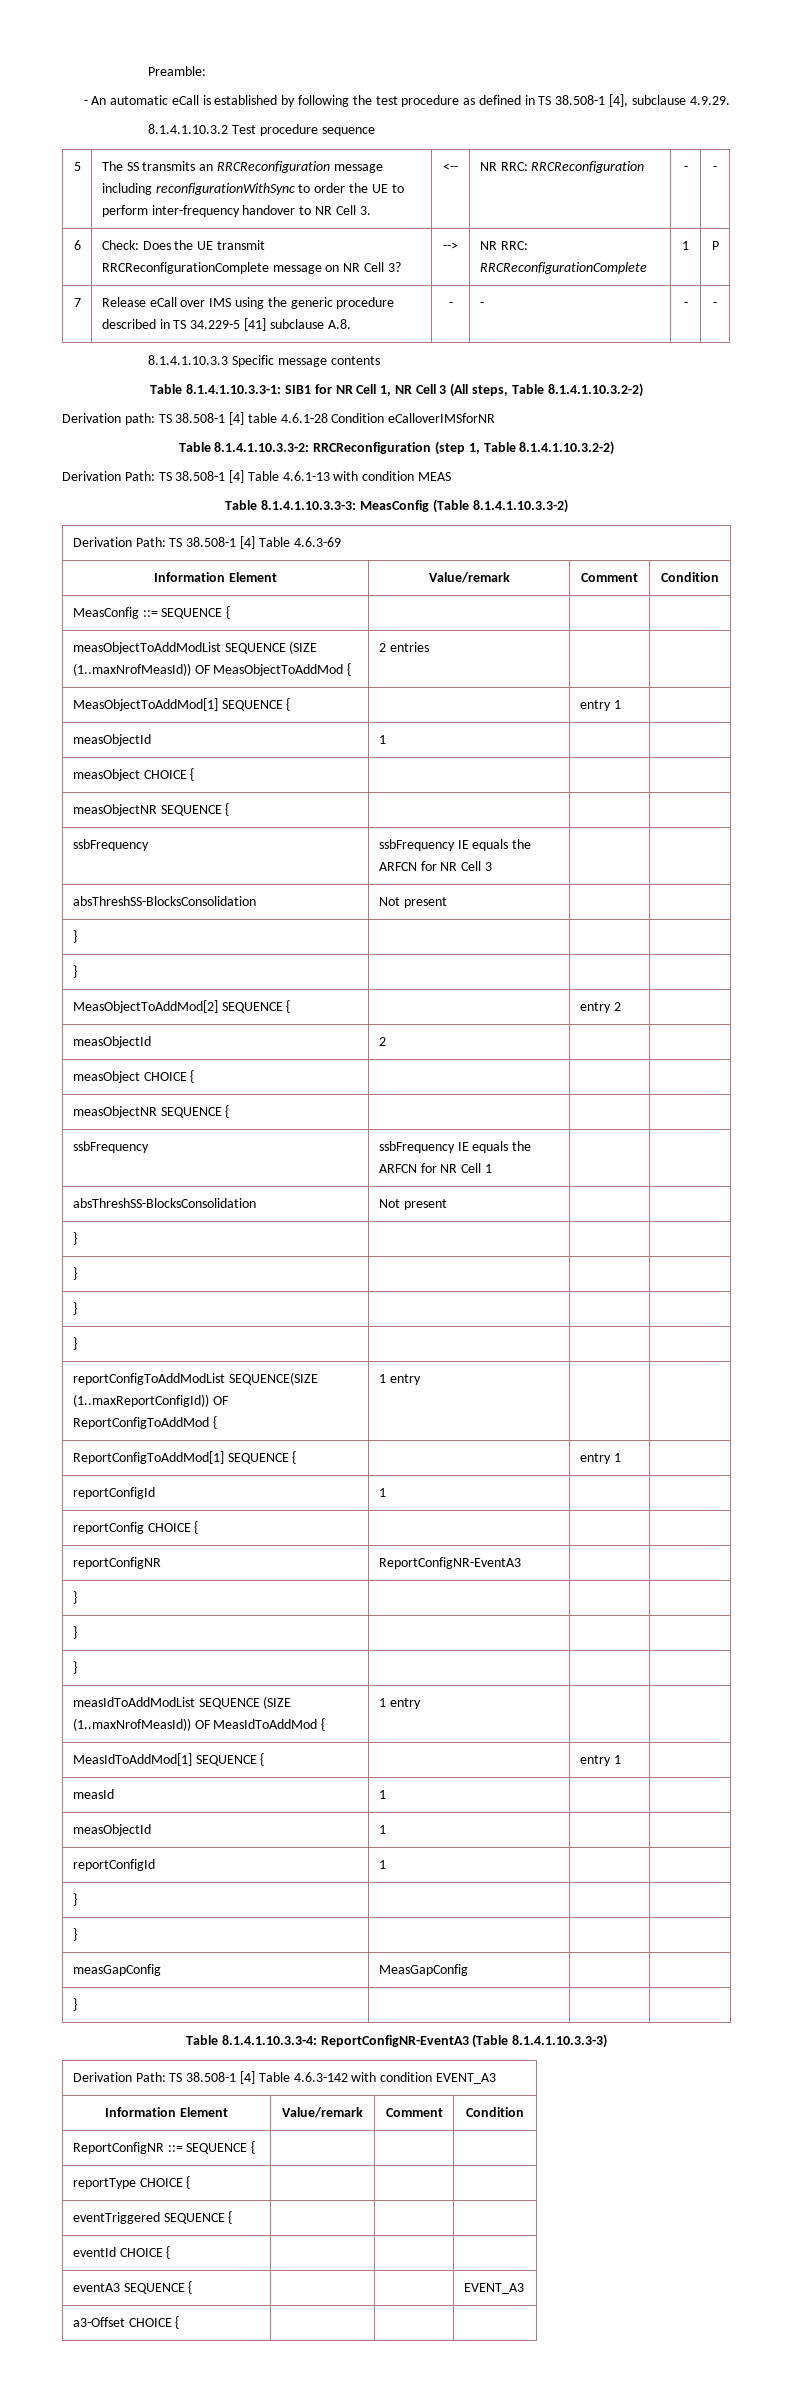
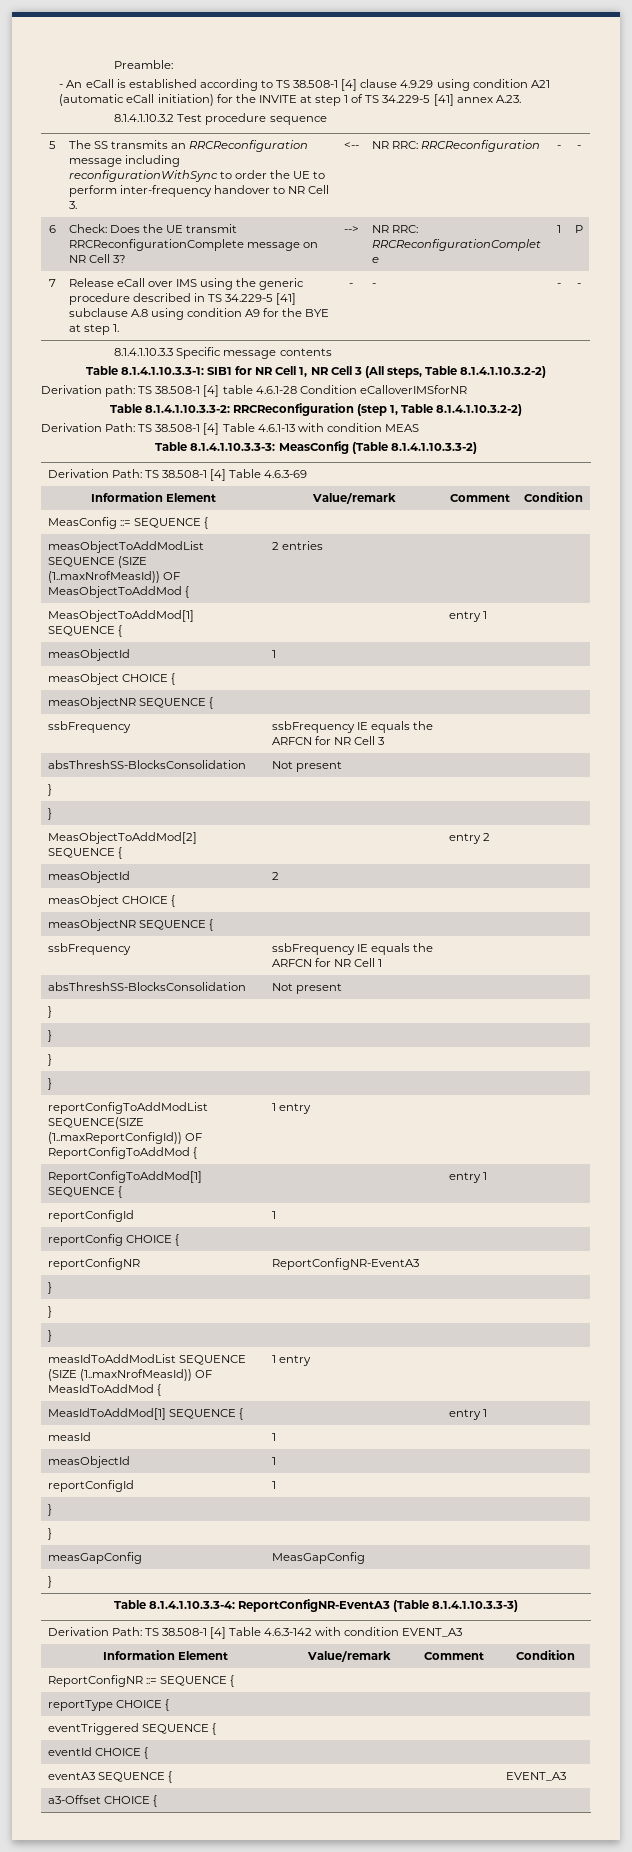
[110,95,169,105] automatic -> (83, 84) none
[281,94,730,107] by following the test procedure as defined in TS 38.508-1 [4], subclause 4.9.29. -> [199,79,550,91] [59,94,521,106] according to TS 38.508-1 [4] clause 4.9.29 using condition A21 (automatic eCall initiation) for the INVITE at step 1 of TS 34.229-5 [41] annex A.23.
[327,319,351,329] A.8. -> [130,308,330,320] [68,324,119,335] A.8 using condition A9 for the BYE at step 1.

